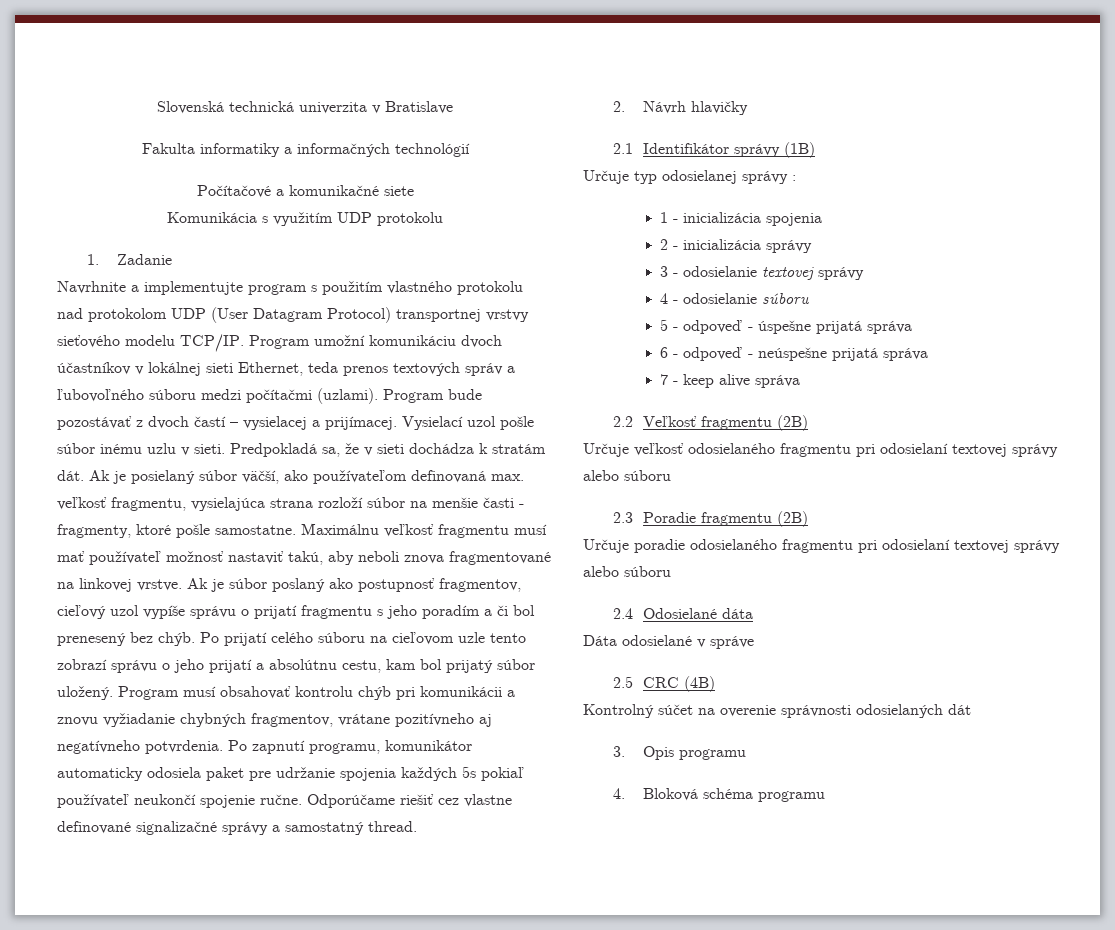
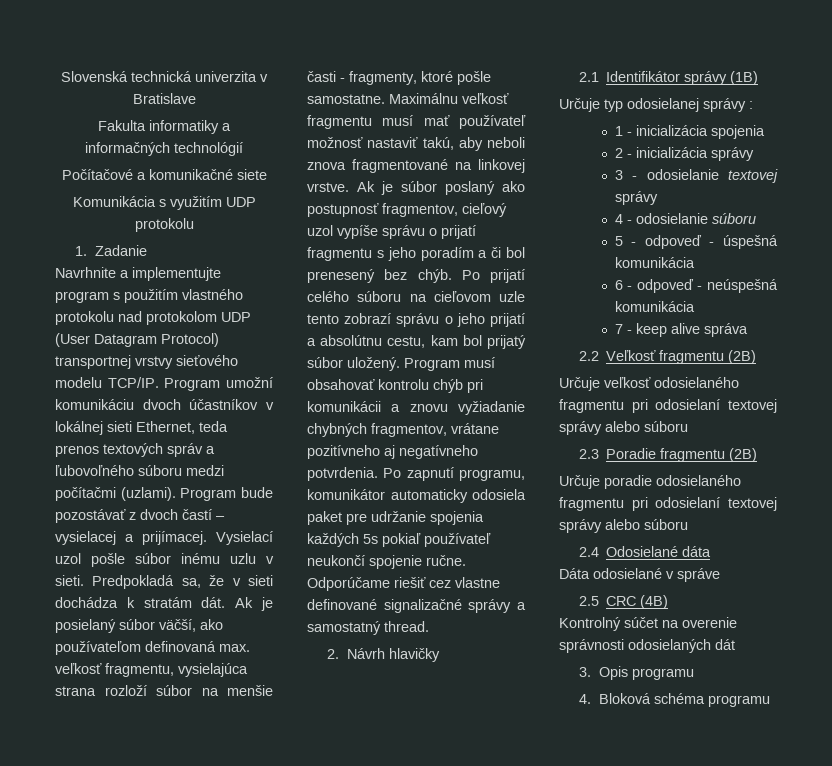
[758,320,913,334] úspešne prijatá správa -> [723,235,778,249] [614,257,695,268] úspešná komunikácia
[758,347,929,361] neúspešne prijatá správa -> [707,279,778,293] [614,301,695,312] neúspešná komunikácia

